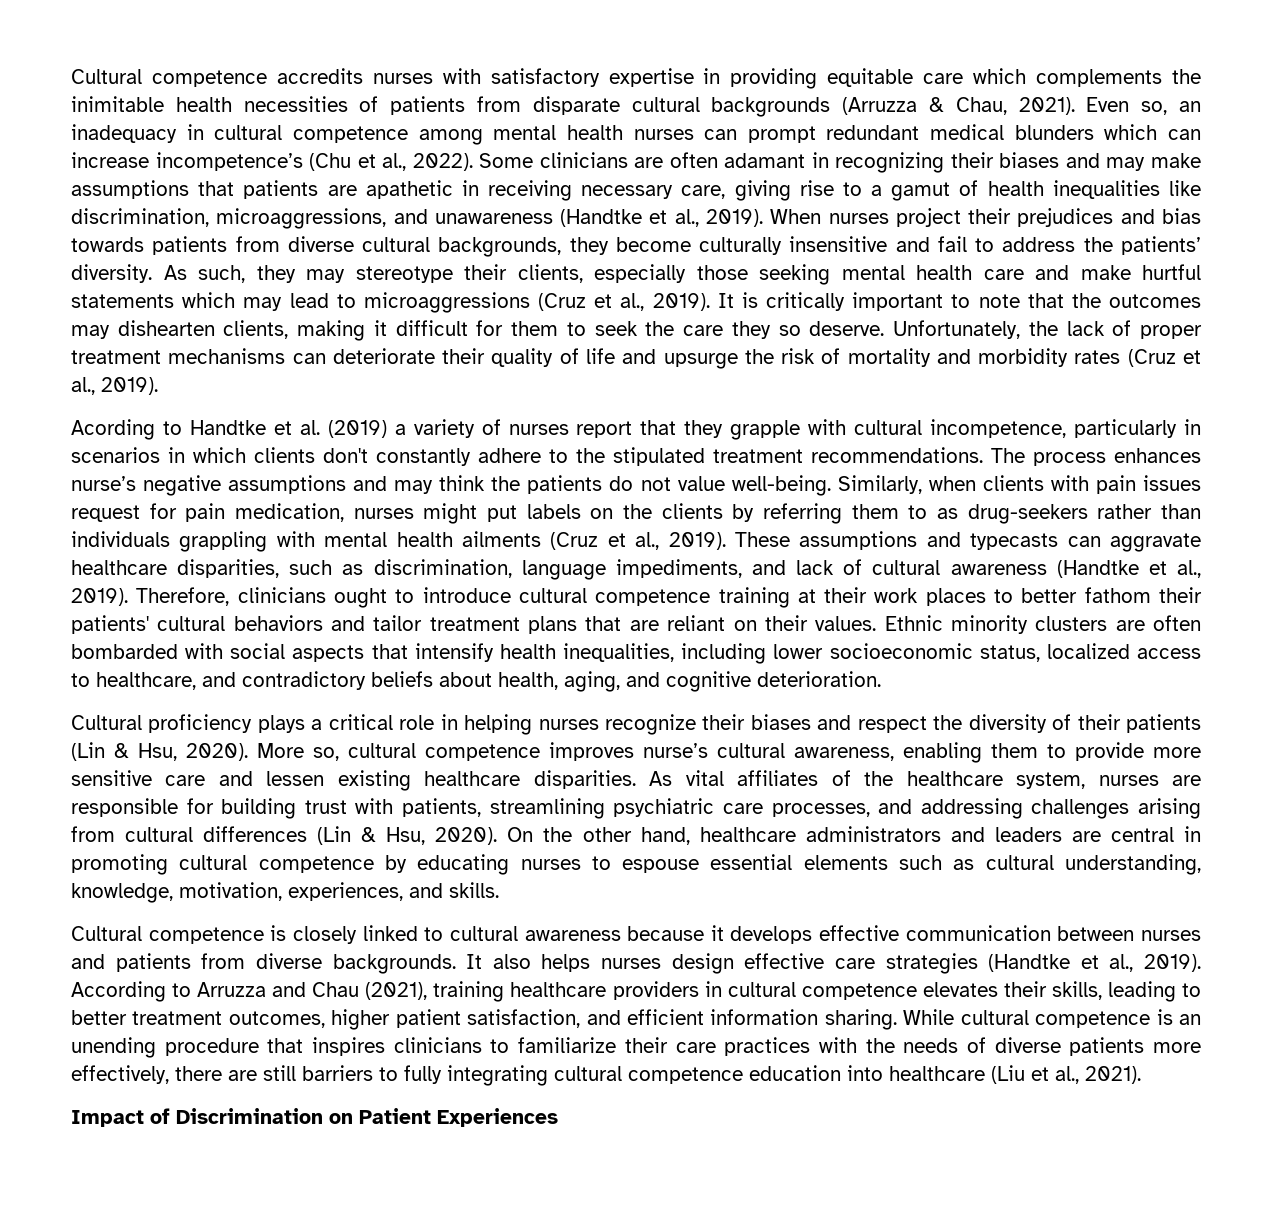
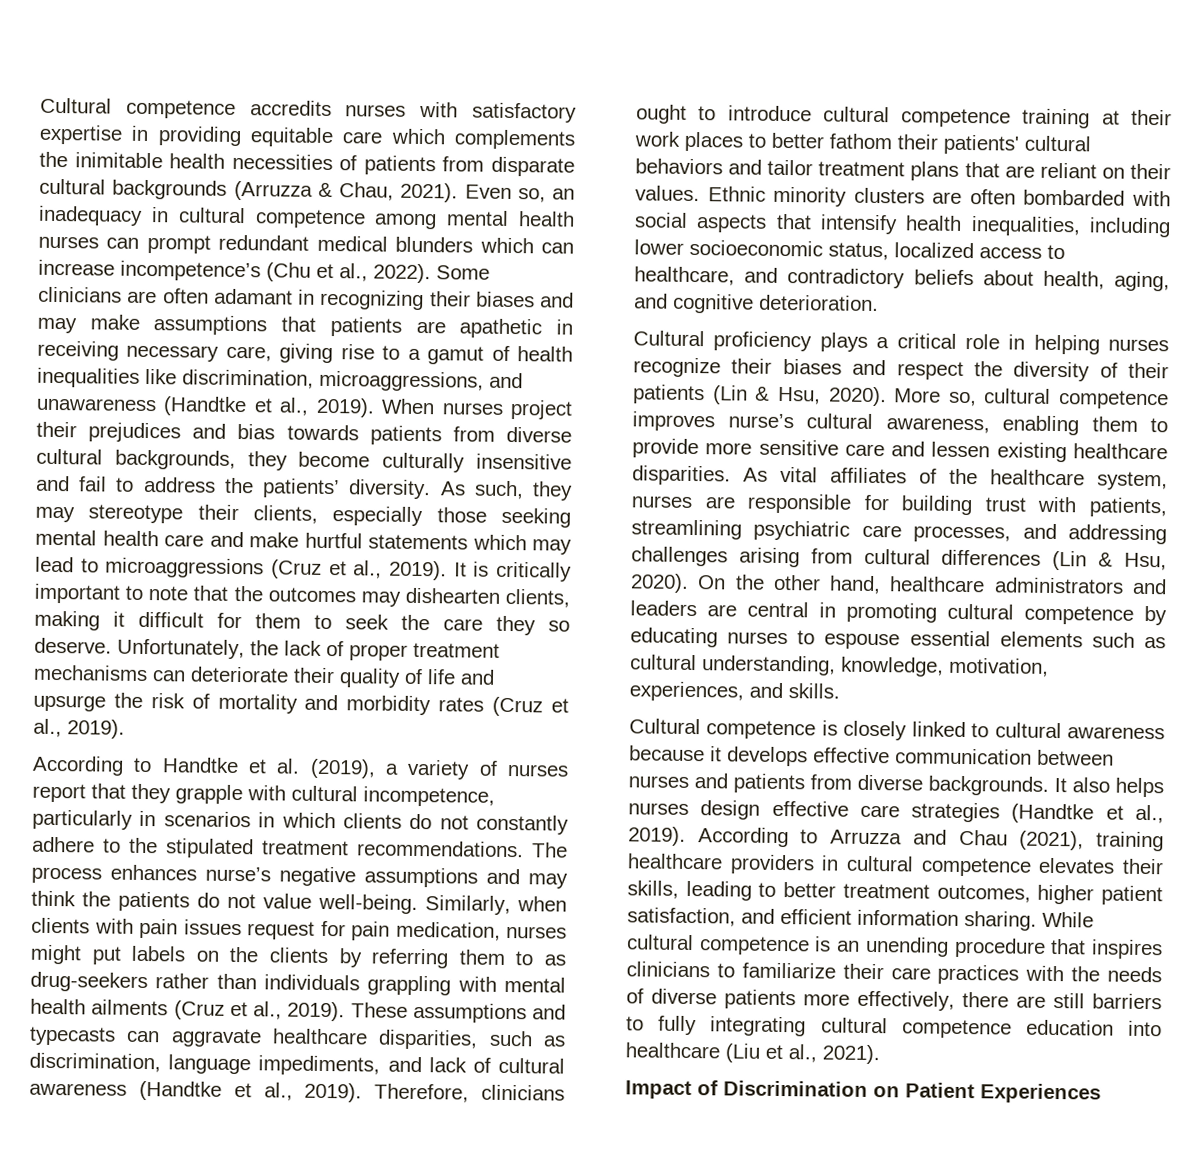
[71,419,155,440] Acording -> [32,755,124,776] According
[327,420,387,438] (2019) -> [309,758,376,779] (2019),
[323,448,368,463] don't -> [409,813,469,830] do not

